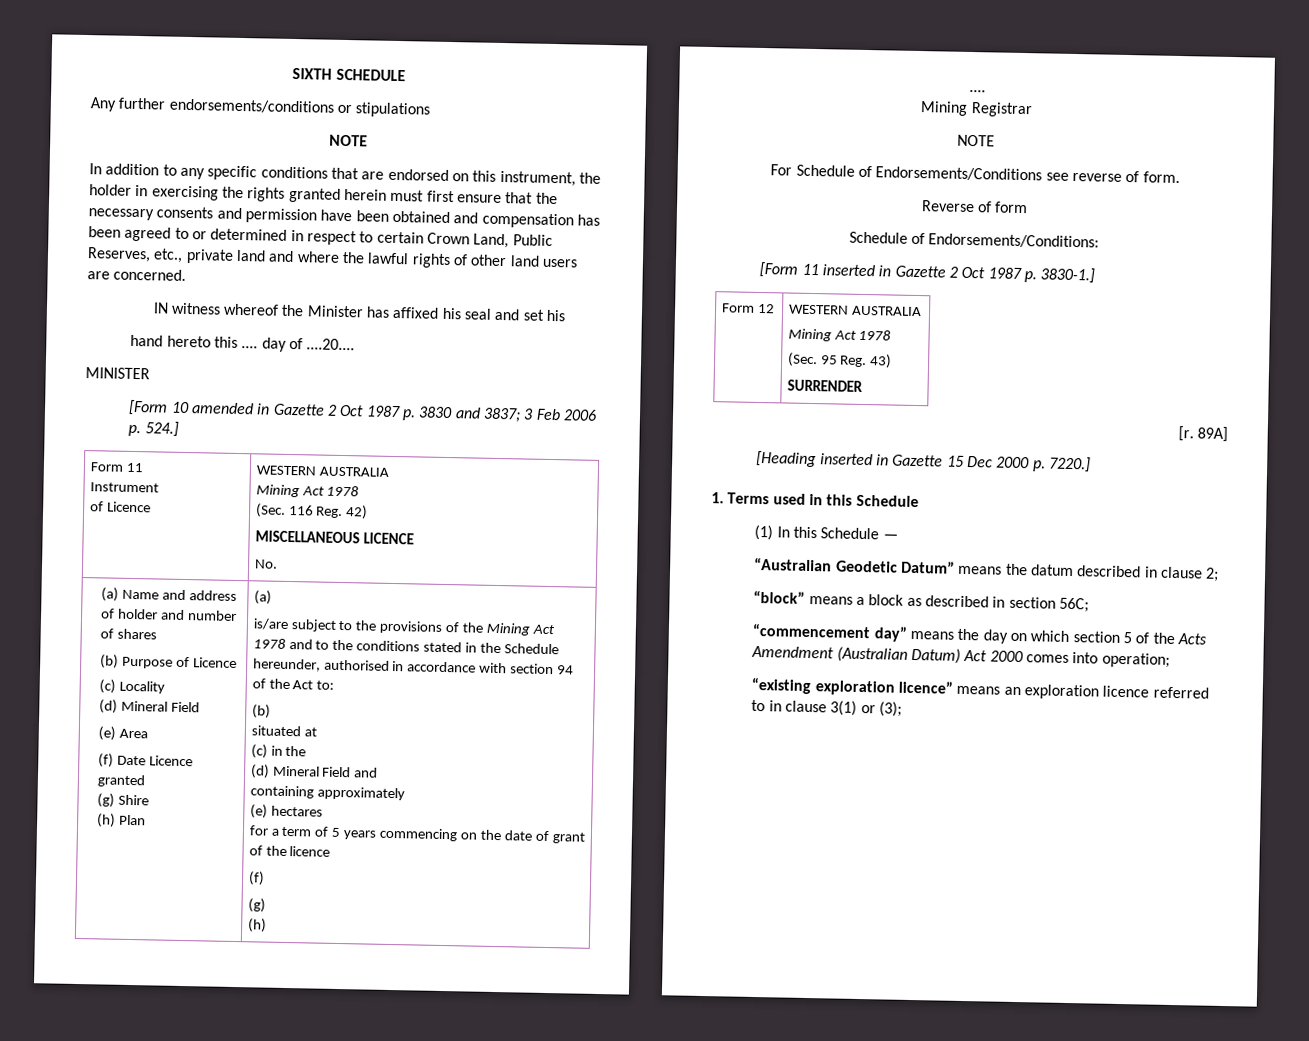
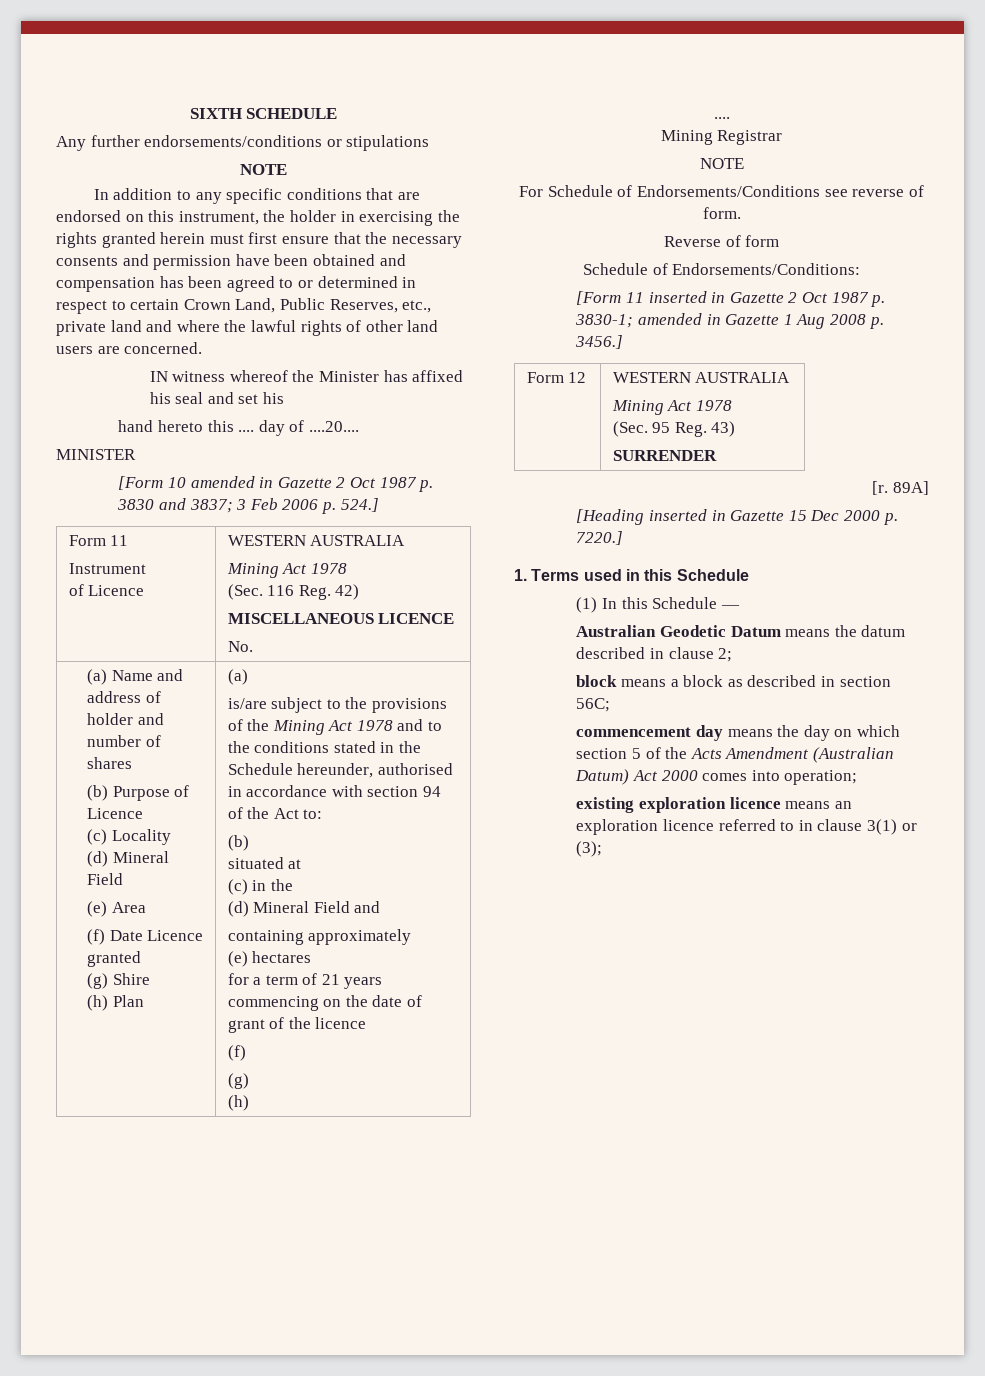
[331,827,342,838] 5 -> [321,974,340,985] 21
[1040,267,1096,284] 3830-1.] -> [575,313,884,329] [575,335,624,349] 3830-1; amended in Gazette 1 Aug 2008 p. 3456.]
[754,557,955,574] “Australian Geodetic Datum” -> [576,625,781,637] Australian Geodetic Datum
[753,590,806,604] “block” -> [576,675,618,687] block
[752,623,908,642] “commencement day” -> [576,725,724,741] commencement day
[751,677,953,696] “existing exploration licence” -> [576,797,781,813] existing exploration licence

